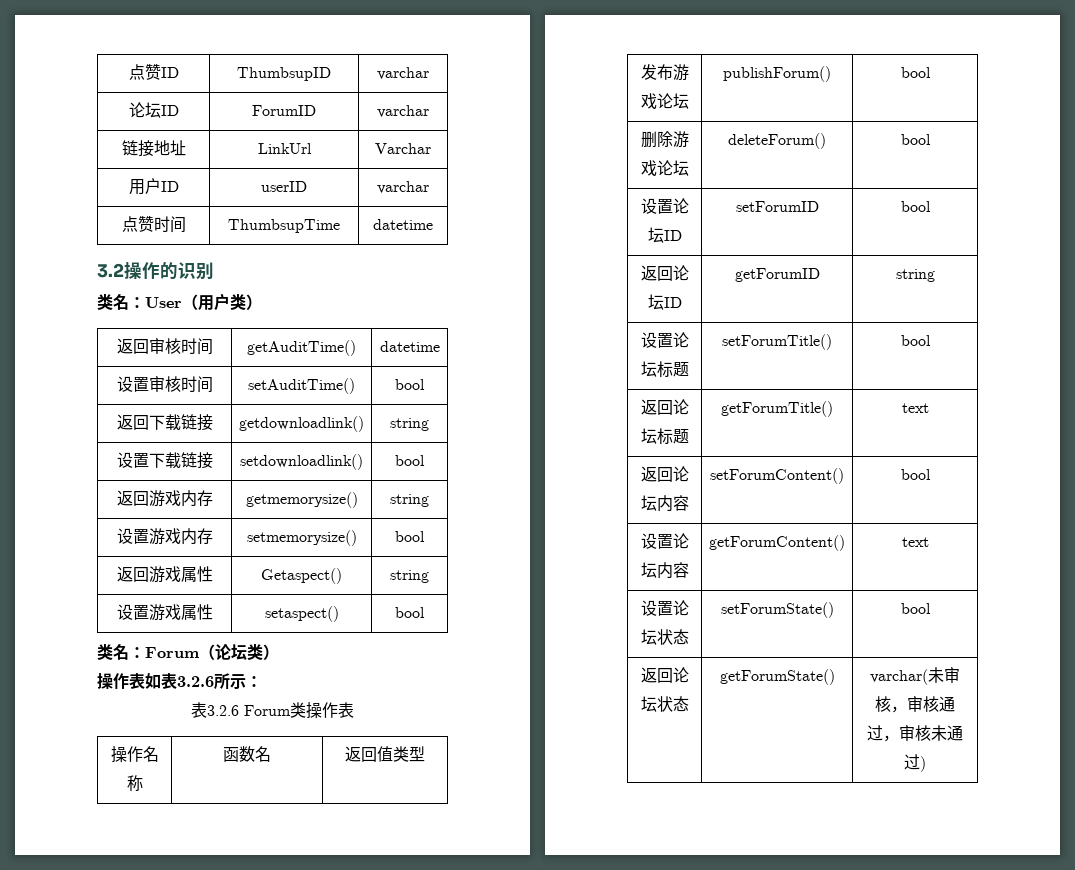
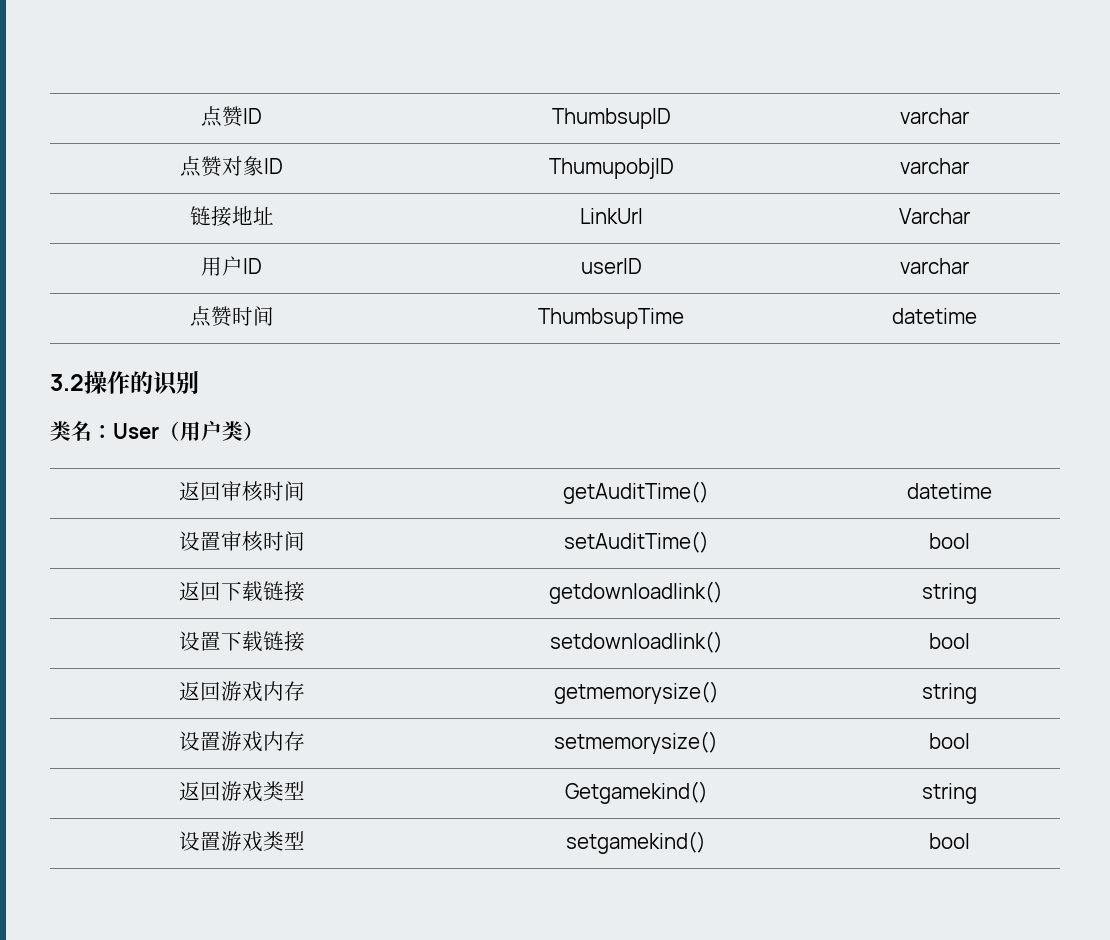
[128,102,179,118] [252,105,316,116] 论坛ID | ForumID -> [180,156,283,177] [548,158,674,179] 点赞对象ID | ThumupobjID
[180,566,213,582] [261,568,342,584] [390,570,429,583] [116,604,213,621] [264,606,339,622] [395,607,425,618] [97,643,279,661] [97,673,262,690] [191,702,354,719] [110,746,159,763] [126,775,143,791] [223,746,271,762] [345,746,425,762] [640,64,689,81] [640,93,689,110] [723,66,831,82] [900,67,931,78] [640,131,689,148] [640,160,689,177] [728,133,826,149] [900,134,931,145] [640,198,689,214] [647,227,682,243] [735,201,819,212] [900,201,931,212] [640,265,689,281] [647,294,682,310] [734,268,820,282] [895,269,935,282] [640,332,689,348] [640,361,689,378] [722,334,832,350] [900,335,931,346] [640,399,689,415] [640,428,689,445] [721,401,833,417] [901,403,929,413] [640,466,689,482] [640,495,689,512] [710,468,844,484] [900,469,931,480] [640,533,689,549] [640,562,689,579] [709,535,845,551] [901,537,929,547] [640,600,689,616] [640,629,689,645] [720,602,834,618] [900,603,931,614] [640,667,689,683] [640,696,689,712] [719,669,835,685] [870,667,960,685] [875,696,955,713] [867,725,963,742] [904,754,926,772] 属性 | Getaspect() | string // 设置游戏属性 | setaspect() | bool // 类名：Forum（论坛类） // 操作表如表3.2.6所示： // 表3.2.6 Forum类操作表 // 操作名称 | 函数名 | 返回值类型 // 发布游戏论坛 | publishForum() | bool // 删除游戏论坛 | deleteForum() | bool // 设置论坛ID | setForumID | bool // 返回论坛ID | getForumID | string // 设置论坛标题 | setForumTitle() | bool // 返回论坛标题 | getForumTitle() | text // 返回论坛内容 | setForumContent() | bool // 设置论坛内容 | getForumContent() | text // 设置论坛状态 | setForumState() | bool // 返回论坛状态 | getForumState() | varchar(未审核，审核通过，审核未通过) -> [262,781,305,801] [564,781,708,804] [922,783,977,804] [178,831,305,852] [566,831,706,854] [929,833,970,849] 类型 | Getgamekind() | string // 设置游戏类型 | setgamekind() | bool

